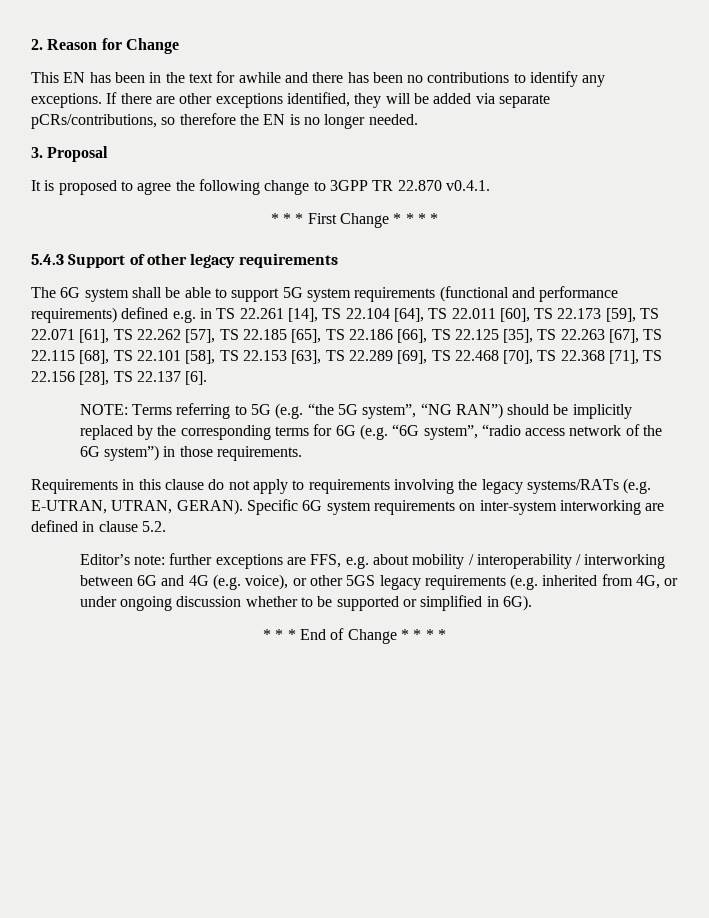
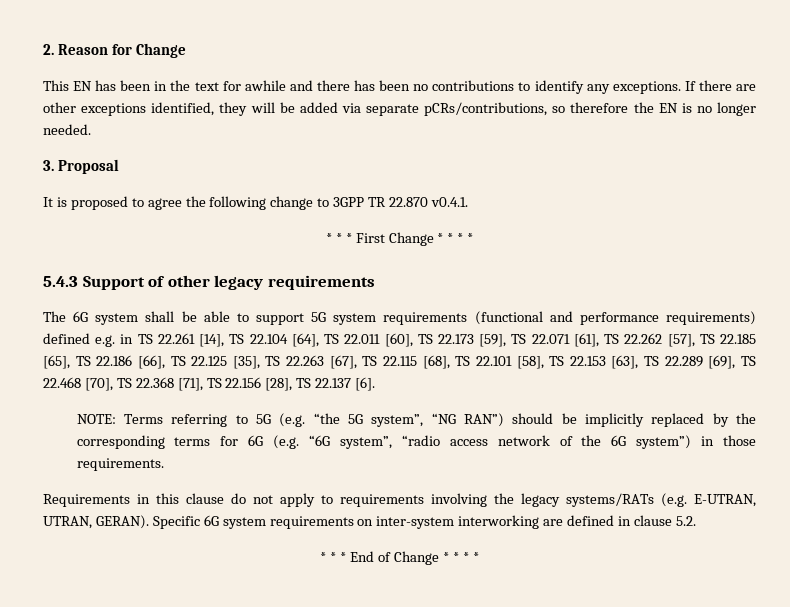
[79,553,666,569] [79,574,679,590] [79,595,532,611] // Editor’s note: further exceptions are FFS, e.g. about mobility / interoperability / interworking between 6G and 4G (e.g. voice), or other 5GS legacy requirements (e.g. inherited from 4G, or under ongoing discussion whether to be supported or simplified in 6G). -> (696, 521) none

